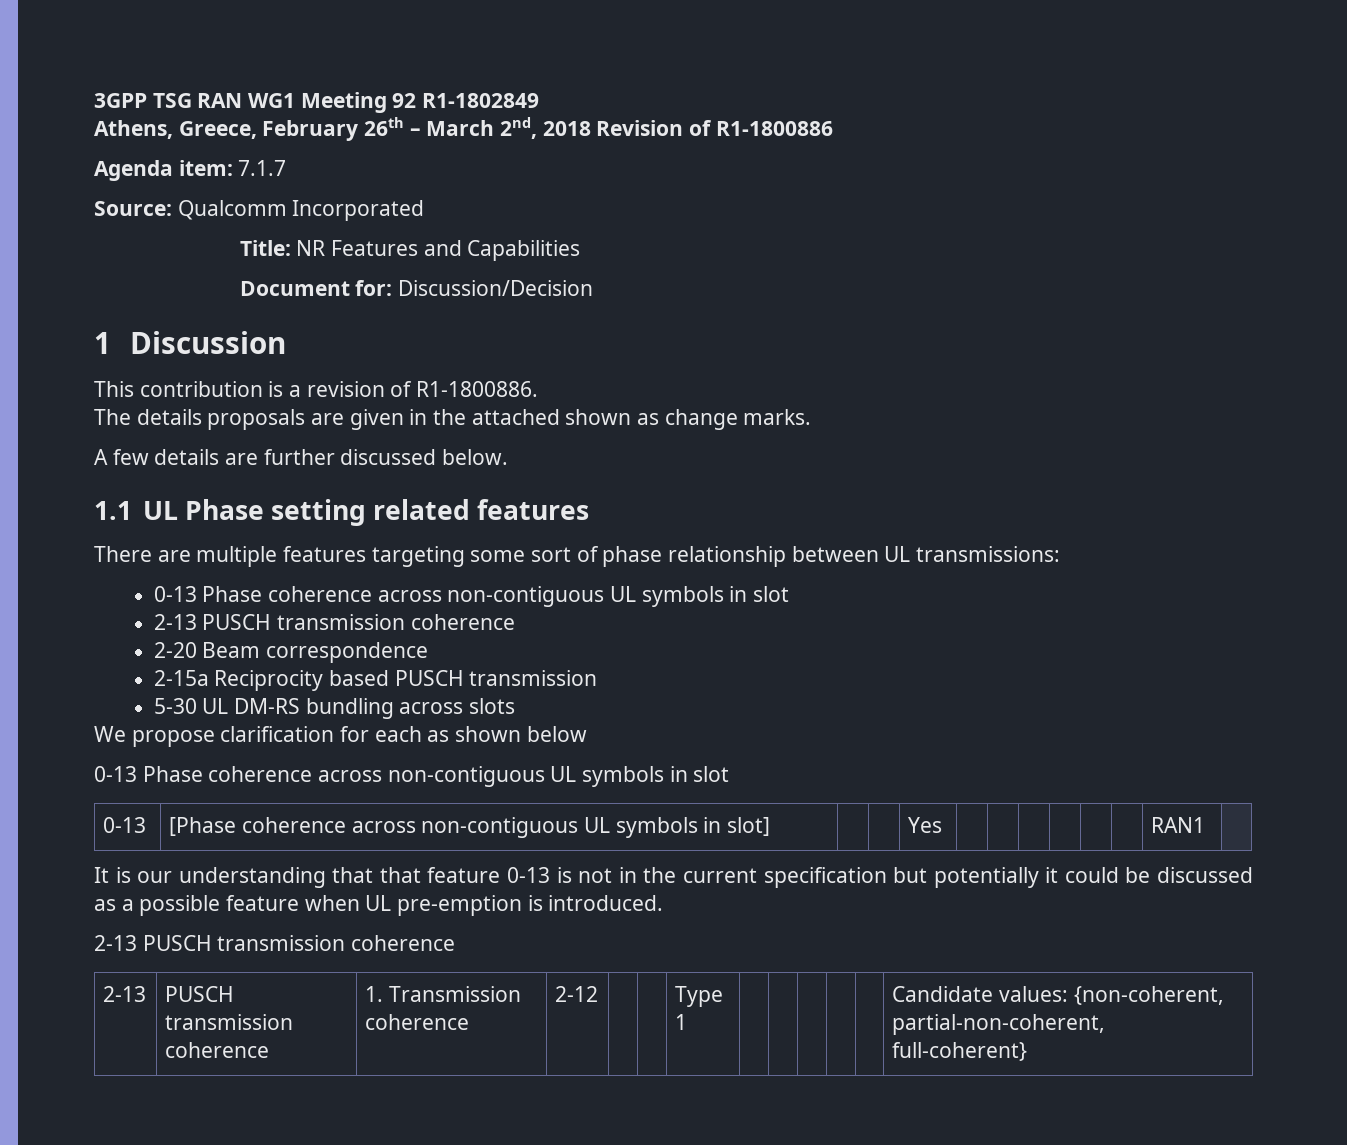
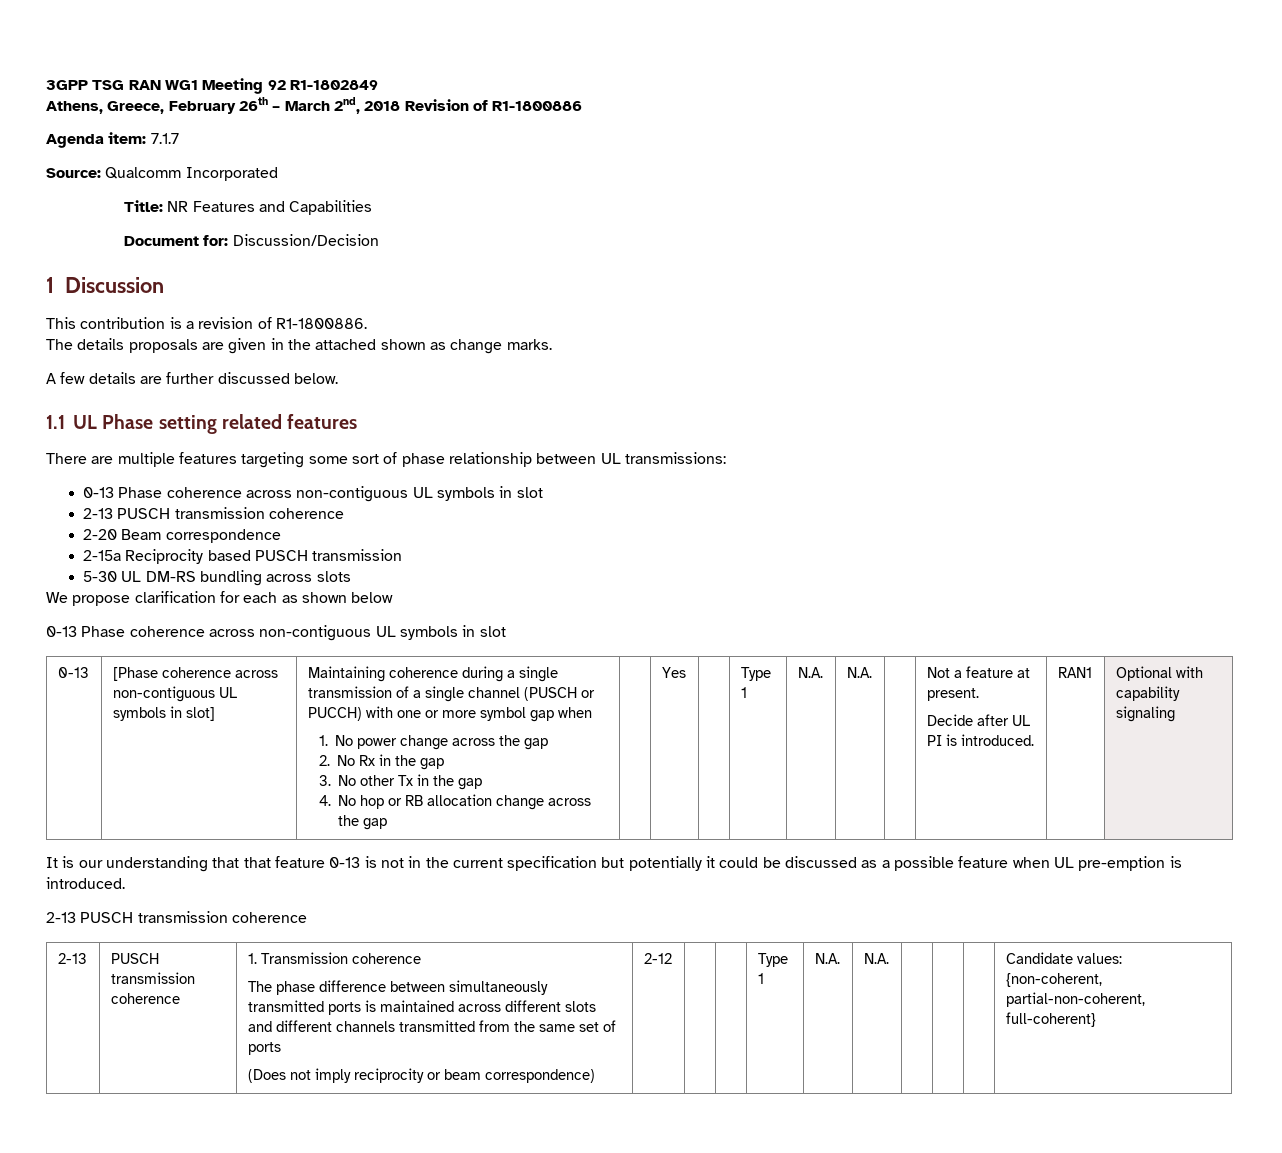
[908,817,943,833] [1151,817,1206,833] | | Yes | | | | | | | RAN1 | -> [307,666,558,682] [307,686,595,702] [307,706,592,722] [319,735,549,750] [319,754,445,770] [319,774,483,790] [319,794,592,810] [338,815,388,830] [661,667,686,678] [740,667,771,681] [740,687,747,698] [797,667,823,678] [846,667,872,678] [926,666,1030,678] [926,688,979,701] [926,714,1030,726] [926,734,1034,746] [1057,667,1092,678] [1115,666,1203,681] [1115,686,1180,701] [1115,706,1175,722] Maintaining coherence during a single transmission of a single channel (PUSCH or PUCCH) with one or more symbol gap when // 1. No power change across the gap // 2. No Rx in the gap // 3. No other Tx in the gap // 4. No hop or RB allocation change across the gap | | Yes | | Type 1 | N.A. | N.A. | | Not a feature at present. // Decide after UL PI is introduced. | RAN1 | Optional with capability signaling
(470, 1022) none -> [247,980,548,995] [247,1000,596,1015] [247,1020,616,1032] [247,1042,281,1055] [247,1068,595,1083] // The phase difference between simultaneously transmitted ports is maintained across different slots and different channels transmitted from the same set of ports // (Does not imply reciprocity or beam correspondence)
(688, 1022) | -> [814,953,840,964] [863,953,889,964] N.A. | N.A.

